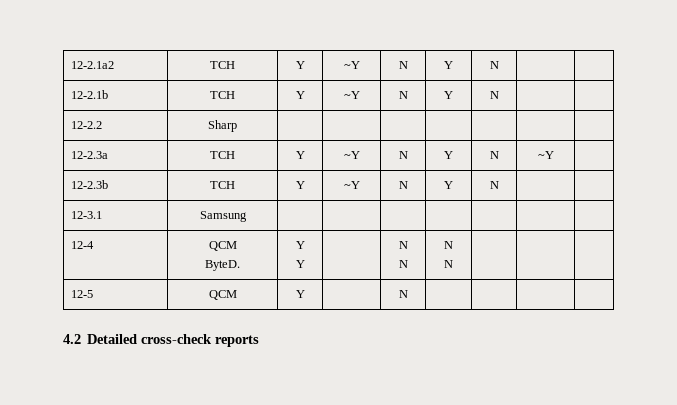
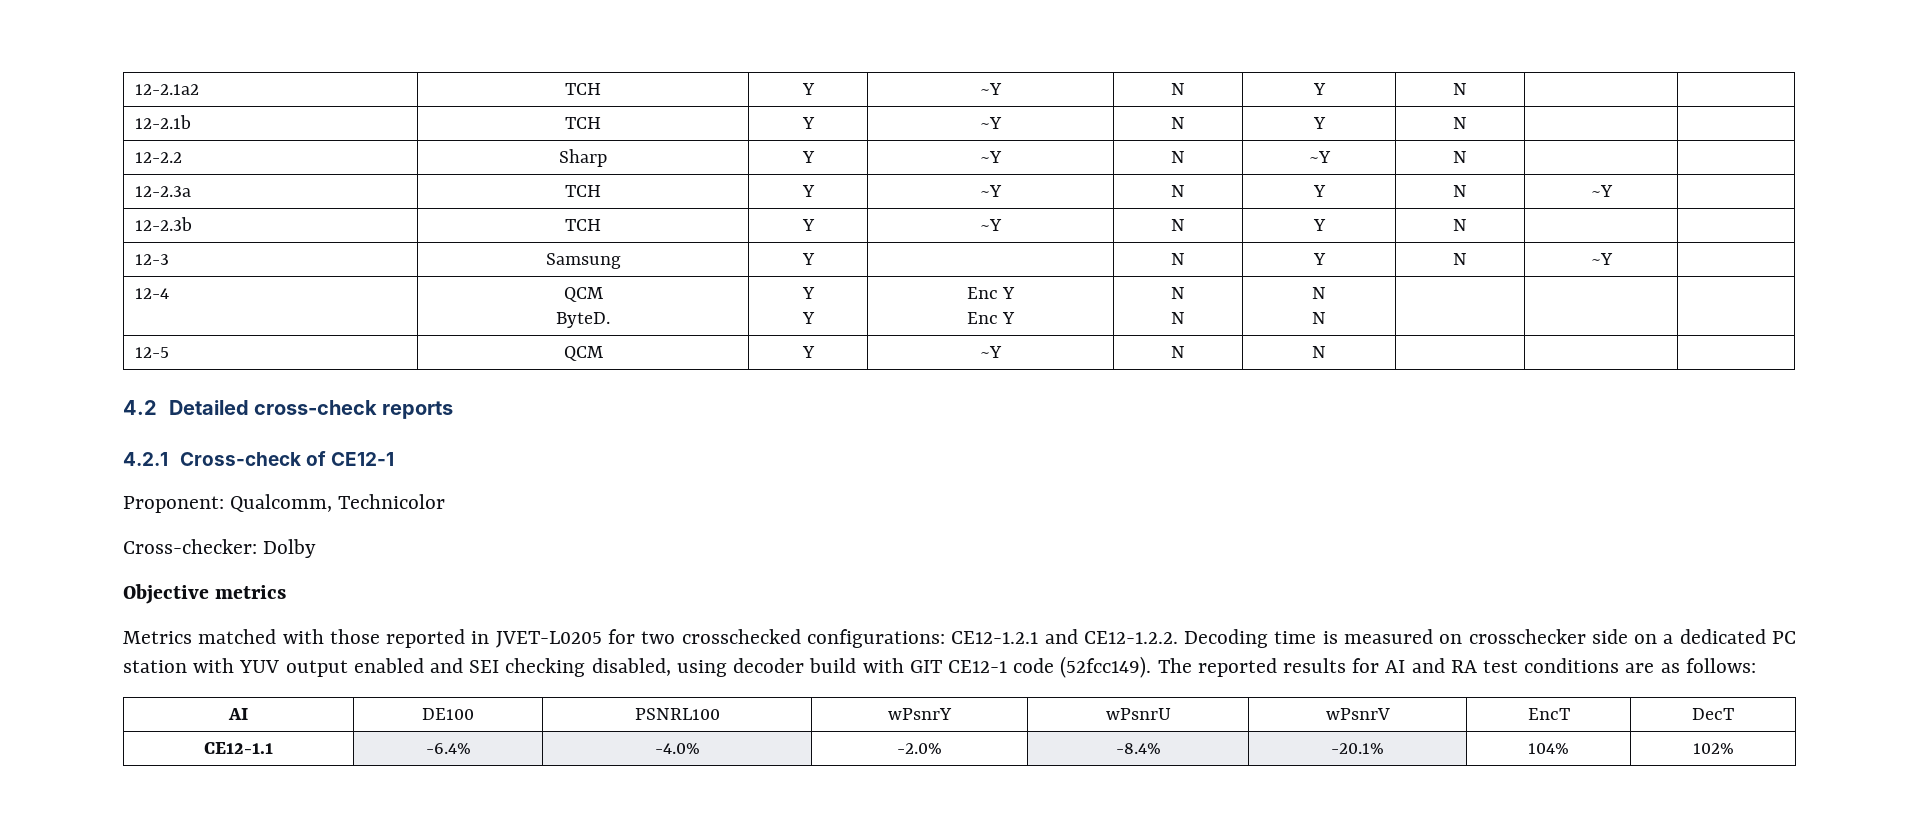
(237, 126) | | | | -> [801,151,815,163] [980,151,1002,163] [1171,151,1185,163] [1308,151,1331,163] [1453,151,1467,163] Y | ~Y | N | ~Y | N
[71,211,103,219] 12-3.1 -> [135,254,170,265] 12-3
(247, 216) | | | | | -> [801,253,815,265] [1171,253,1185,265] [1312,253,1326,265] [1453,253,1467,265] [1590,253,1613,265] Y | | N | Y | N | ~Y
(305, 264) none -> [966,287,1016,299] [966,312,1016,324] Enc Y // Enc Y
[398,290,408,298] | N | -> [980,346,1002,358] [1171,346,1185,358] [1312,346,1326,358] ~Y | N | N
(260, 341) none -> [123,451,394,466] [123,494,446,513] [123,539,317,558] [123,584,287,604] [123,629,1797,648] [123,656,1756,678] [228,708,248,720] [422,708,474,720] [634,708,720,720] [888,708,952,720] [1105,708,1171,720] [1325,708,1390,720] [1527,708,1570,720] [1692,708,1734,720] [204,742,273,754] [425,743,471,754] [654,743,700,754] [897,743,942,754] [1115,743,1161,754] [1331,743,1384,754] [1528,743,1569,754] [1692,743,1734,754] // 4.2.1 Cross-check of CE12-1 // Proponent: Qualcomm, Technicolor // Cross-checker: Dolby // Objective metrics // Metrics matched with those reported in JVET-L0205 for two crosschecked configurations: CE12-1.2.1 and CE12-1.2.2. Decoding time is measured on crosschecker side on a dedicated PC station with YUV output enabled and SEI checking disabled, using decoder build with GIT CE12-1 code (52fcc149). The reported results for AI and RA test conditions are as follows: // AI | DE100 | PSNRL100 | wPsnrY | wPsnrU | wPsnrV | EncT | DecT // CE12-1.1 | -6.4% | -4.0% | -2.0% | -8.4% | -20.1% | 104% | 102%

